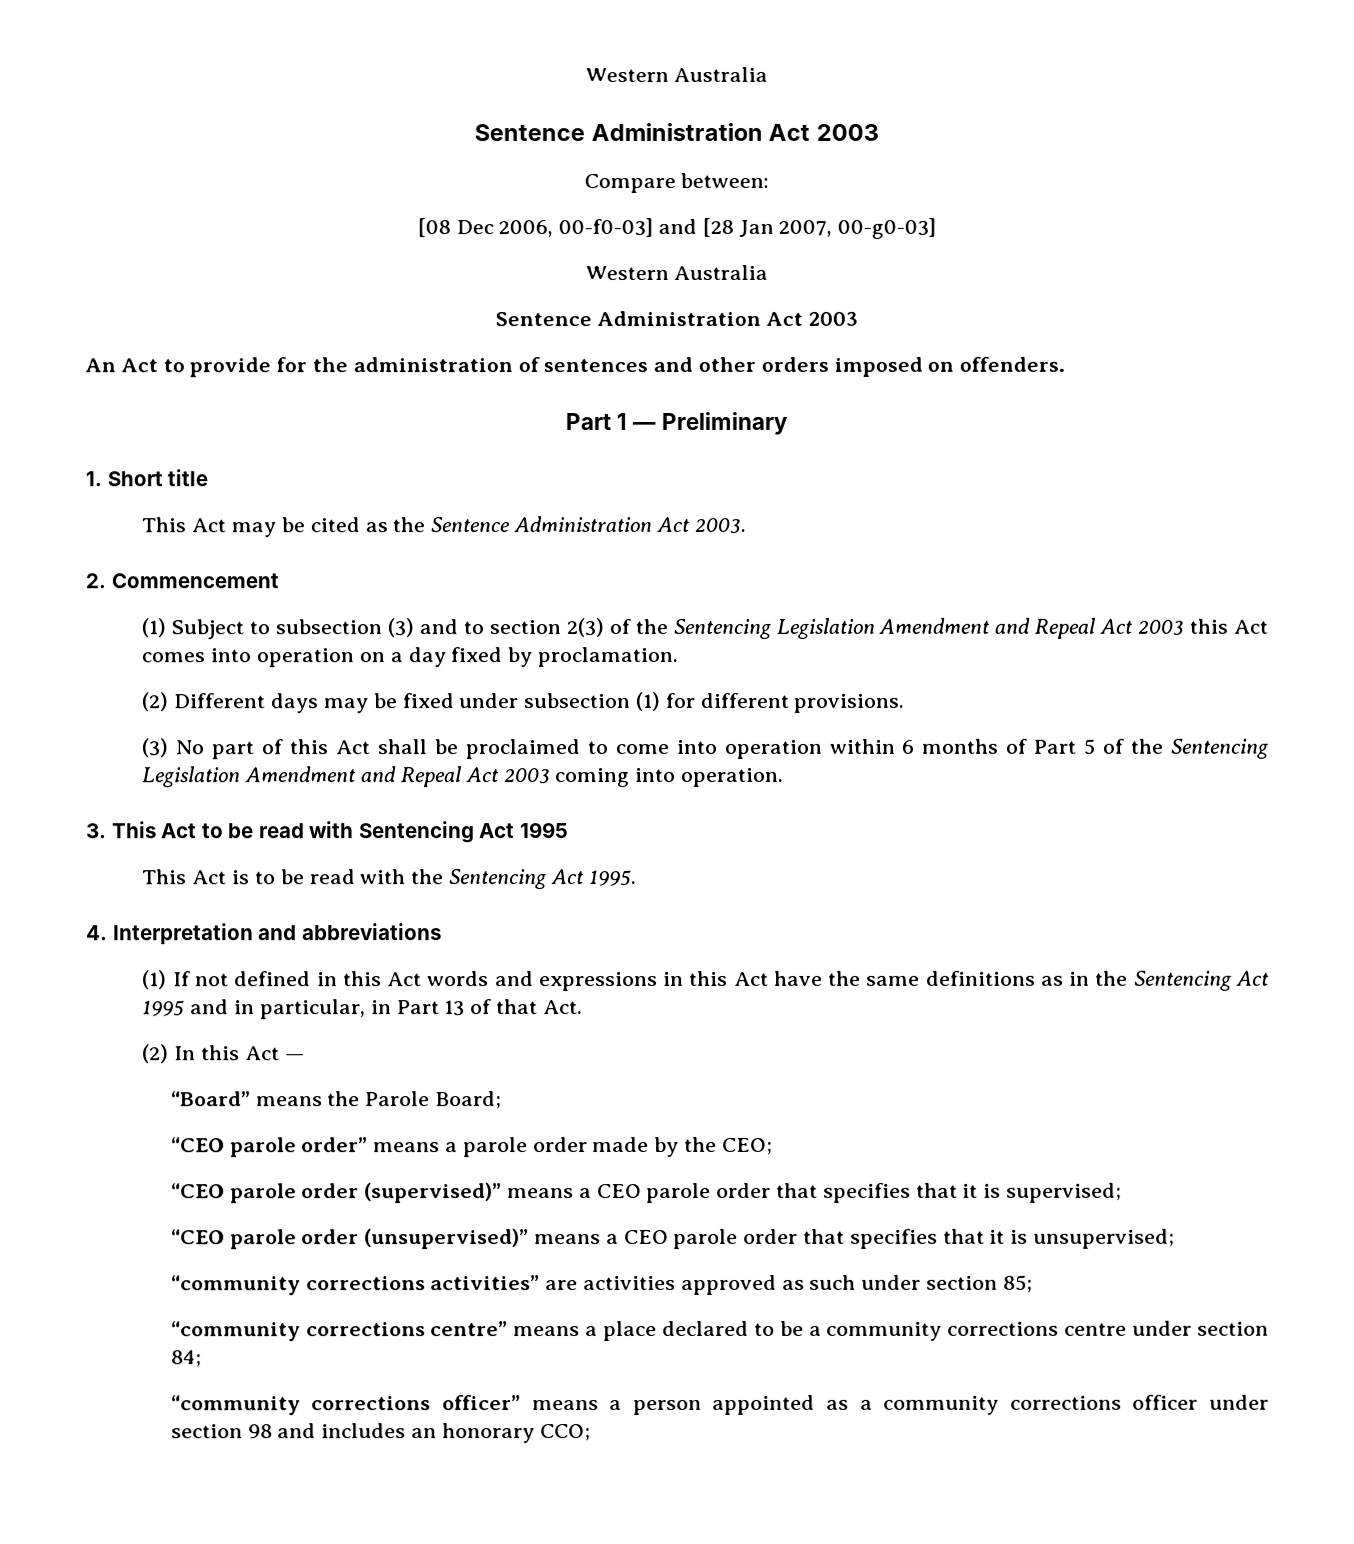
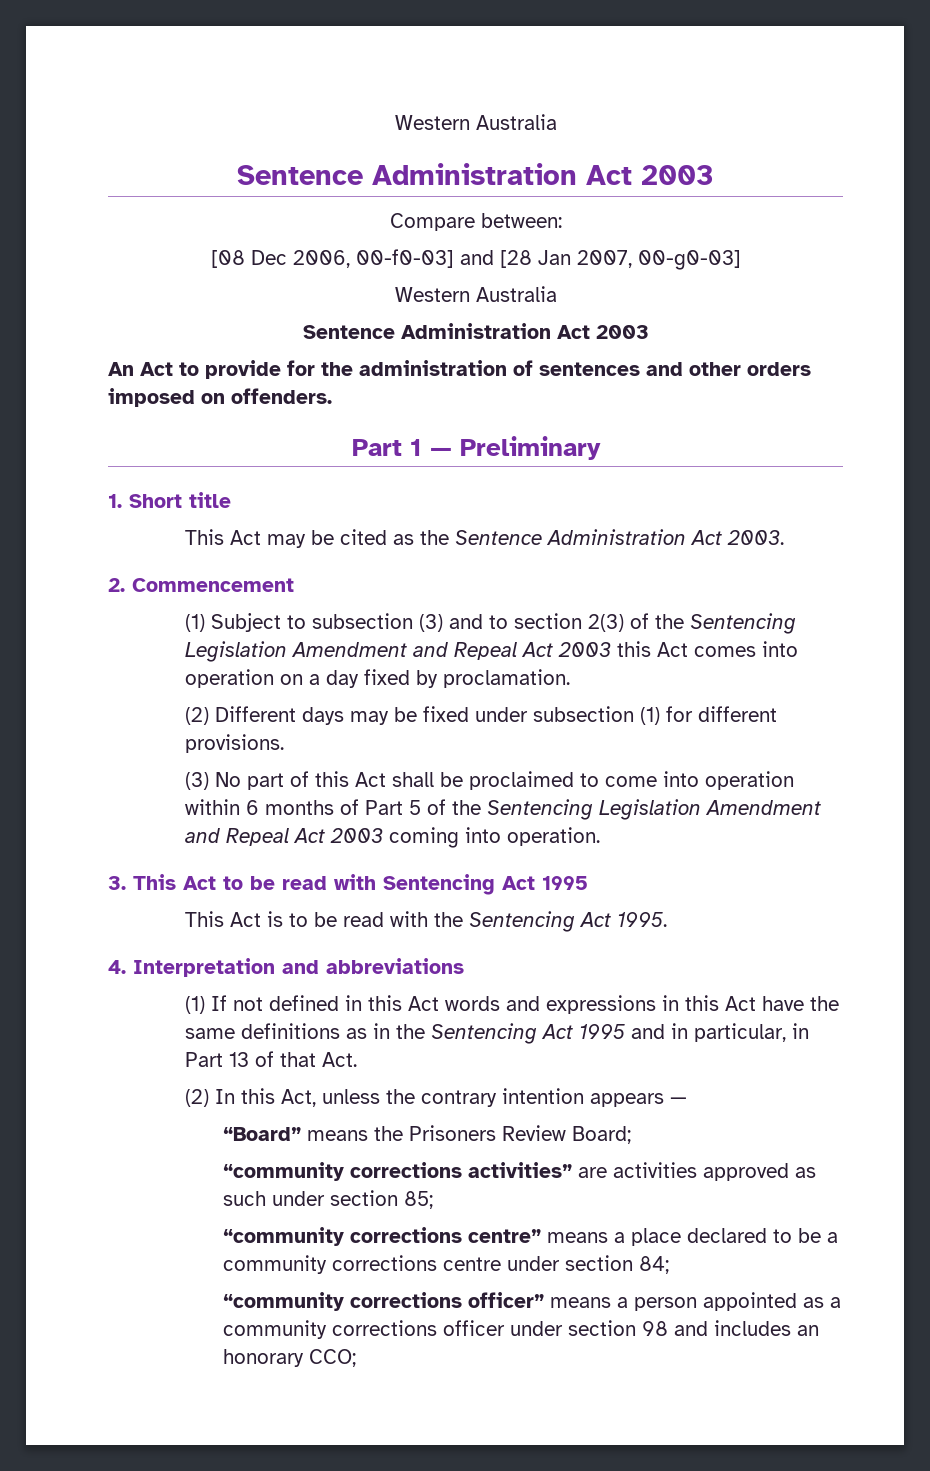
[244,1046,280,1061] Act -> [280,1088,664,1107] Act, unless the contrary intention appears
[365,1091,431,1107] Parole -> [408,1125,566,1141] Prisoners Review
[170,1136,773,1158] [170,1182,1122,1204] [170,1228,1175,1250] // “CEO parole order” means a parole order made by the CEO; // “CEO parole order (supervised)” means a CEO parole order that specifies that it is supervised; // “CEO parole order (unsupervised)” means a CEO parole order that specifies that it is unsupervised; -> (631, 1135) none

